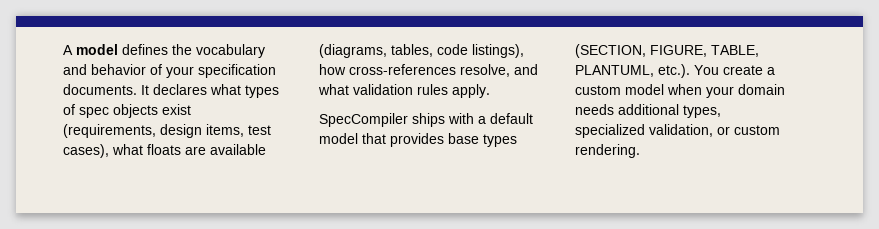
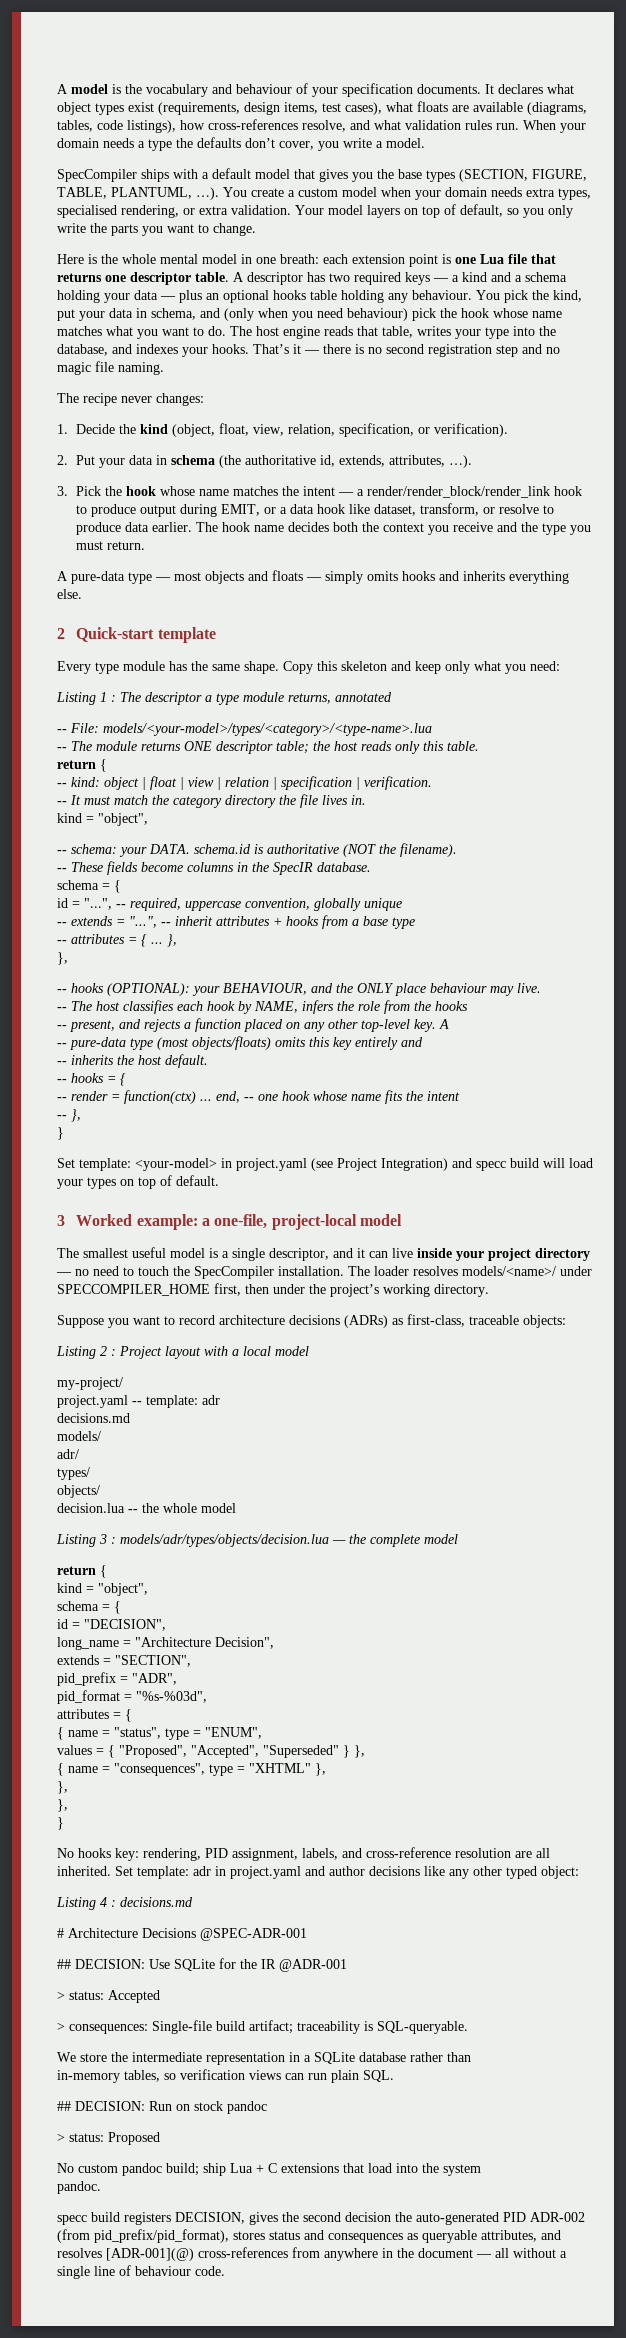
[122,44,168,55] defines -> [112,84,121,94] is
[91,64,146,75] behavior -> [236,84,292,94] behaviour
[245,85,279,98] [63,104,158,118] types of spec objects -> [57,102,124,115] object types
[452,84,490,98] apply. -> [496,120,586,133] [57,137,425,151] run. When your domain needs a type the defaults don’t cover, you write a model.
[390,133,444,147] provides -> [319,169,394,182] gives you the
[658,64,690,78] etc.). -> [196,187,219,200] …).
[618,104,721,118] [575,124,780,138] [575,144,640,158] additional types, specialized validation, or custom rendering. -> [526,188,591,200] [57,204,573,218] [57,223,256,236] [57,254,556,267] [57,272,567,285] [57,290,582,303] [57,308,562,321] [57,326,556,339] [57,344,560,357] [57,361,164,375] [57,393,204,406] [57,423,509,437] [57,455,473,468] [57,486,583,498] [76,503,555,517] [76,522,592,535] [76,541,146,550] [57,570,569,584] [57,589,82,599] [57,627,216,643] [57,661,560,674] [56,692,392,705] [57,723,432,736] [57,741,479,754] [57,759,107,772] [57,776,432,790] [57,794,366,808] [57,813,148,826] [57,843,457,857] [57,861,371,875] [57,880,121,893] [57,898,402,911] [57,915,415,929] [57,934,177,947] [57,952,68,965] [57,983,541,996] [57,1000,468,1014] [57,1018,449,1032] [57,1036,423,1050] [57,1054,208,1068] [57,1073,126,1086] [57,1090,460,1104] [57,1109,81,1122] [57,1127,64,1140] [57,1158,593,1171] [57,1175,219,1189] [57,1214,403,1230] [57,1247,590,1261] [56,1266,592,1279] [57,1283,489,1297] [57,1314,566,1328] [56,1346,309,1359] [57,1377,123,1390] [57,1395,220,1408] [57,1413,130,1423] [57,1431,101,1441] [57,1449,79,1459] [57,1467,90,1480] [57,1485,100,1498] [57,1503,236,1513] [56,1534,458,1547] [57,1565,107,1578] [57,1583,148,1596] [57,1601,121,1614] [57,1619,166,1631] [57,1637,274,1650] [57,1655,191,1667] [57,1672,177,1686] [57,1690,207,1704] [57,1709,132,1722] [57,1727,262,1740] [57,1745,365,1758] [57,1763,326,1776] [57,1781,68,1794] [57,1799,68,1812] [57,1817,64,1830] [57,1847,550,1861] [57,1866,579,1879] [56,1897,193,1910] [57,1928,307,1941] [57,1958,347,1972] [57,1990,160,2003] [57,2020,468,2034] [57,2052,471,2065] [57,2069,394,2083] [57,2101,267,2114] [57,2132,160,2145] [57,2163,481,2176] [57,2181,101,2194] [57,2212,585,2225] [57,2229,561,2243] [57,2247,567,2261] [57,2265,225,2279] extra types, specialised rendering, or extra validation. Your model layers on top of default, so you only write the parts you want to change. // Here is the whole mental model in one breath: each extension point is one Lua file that returns one descriptor table. A descriptor has two required keys — a kind and a schema holding your data — plus an optional hooks table holding any behaviour. You pick the kind, put your data in schema, and (only when you need behaviour) pick the hook whose name matches what you want to do. The host engine reads that table, writes your type into the database, and indexes your hooks. That’s it — there is no second registration step and no magic file naming. // The recipe never changes: // 1. Decide the kind (object, float, view, relation, specification, or verification). // 2. Put your data in schema (the authoritative id, extends, attributes, …). // 3. Pick the hook whose name matches the intent — a render/render_block/render_link hook to produce output during EMIT, or a data hook like dataset, transform, or resolve to produce data earlier. The hook name decides both the context you receive and the type you must return. // A pure-data type — most objects and floats — simply omits hooks and inherits everything else. // 2 Quick-start template // Every type module has the same shape. Copy this skeleton and keep only what you need: // Listing 1 : The descriptor a type module returns, annotated // -- File: models/<your-model>/types/<category>/<type-name>.lua // -- The module returns ONE descriptor table; the host reads only this table. // return { // -- kind: object | float | view | relation | specification | verification. // -- It must match the category directory the file lives in. // kind = "object", // -- schema: your DATA. schema.id is authoritative (NOT the filename). // -- These fields become columns in the SpecIR database. // schema = { // id = "...", -- required, uppercase convention, globally unique // -- extends = "...", -- inherit attributes + hooks from a base type // -- attributes = { ... }, // }, // -- hooks (OPTIONAL): your BEHAVIOUR, and the ONLY place behaviour may live. // -- The host classifies each hook by NAME, infers the role from the hooks // -- present, and rejects a function placed on any other top-level key. A // -- pure-data type (most objects/floats) omits this key entirely and // -- inherits the host default. // -- hooks = { // -- render = function(ctx) ... end, -- one hook whose name fits the intent // -- }, // } // Set template: <your-model> in project.yaml (see Project Integration) and specc build will load your types on top of default. // 3 Worked example: a one-file, project-local model // The smallest useful model is a single descriptor, and it can live inside your project directory — no need to touch the SpecCompiler installation. The loader resolves models/<name>/ under SPECCOMPILER_HOME first, then under the project’s working directory. // Suppose you want to record architecture decisions (ADRs) as first-class, traceable objects: // Listing 2 : Project layout with a local model // my-project/ // project.yaml -- template: adr // decisions.md // models/ // adr/ // types/ // objects/ // decision.lua -- the whole model // Listing 3 : models/adr/types/objects/decision.lua — the complete model // return { // kind = "object", // schema = { // id = "DECISION", // long_name = "Architecture Decision", // extends = "SECTION", // pid_prefix = "ADR", // pid_format = "%s-%03d", // attributes = { // { name = "status", type = "ENUM", // values = { "Proposed", "Accepted", "Superseded" } }, // { name = "consequences", type = "XHTML" }, // }, // }, // } // No hooks key: rendering, PID assignment, labels, and cross-reference resolution are all inherited. Set template: adr in project.yaml and author decisions like any other typed object: // Listing 4 : decisions.md // # Architecture Decisions @SPEC-ADR-001 // ## DECISION: Use SQLite for the IR @ADR-001 // > status: Accepted // > consequences: Single-file build artifact; traceability is SQL-queryable. // We store the intermediate representation in a SQLite database rather than // in-memory tables, so verification views can run plain SQL. // ## DECISION: Run on stock pandoc // > status: Proposed // No custom pandoc build; ship Lua + C extensions that load into the system // pandoc. // specc build registers DECISION, gives the second decision the auto-generated PID ADR-002 (from pid_prefix/pid_format), stores status and consequences as queryable attributes, and resolves [ADR-001](@) cross-references from anywhere in the document — all without a single line of behaviour code.

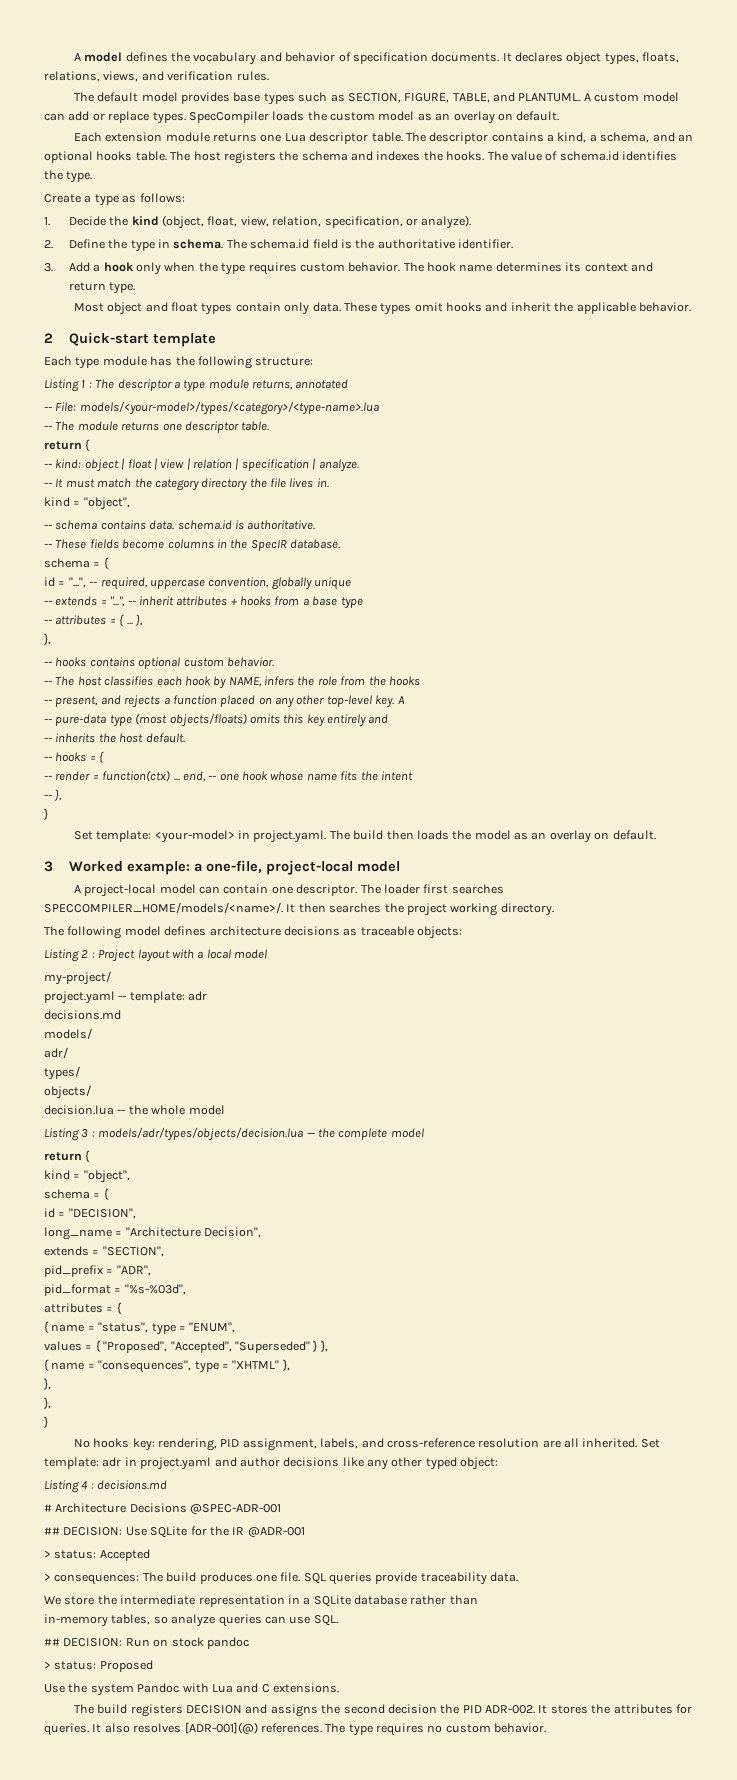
[112,84,121,94] is -> [125,52,168,62] defines
[236,83,338,97] behaviour of your -> [285,52,351,62] behavior of
[547,84,574,94] [57,101,587,115] [57,119,586,133] [57,137,425,151] [57,168,587,182] [57,187,591,200] [57,204,573,218] [57,223,256,236] [57,254,556,267] [57,272,567,285] [57,290,582,303] [57,308,562,321] [57,326,556,339] [57,344,560,357] [57,361,164,375] [57,393,204,406] what object types exist (requirements, design items, test cases), what floats are available (diagrams, tables, code listings), how cross-references resolve, and what validation rules run. When your domain needs a type the defaults don’t cover, you write a model. // SpecCompiler ships with a default model that gives you the base types (SECTION, FIGURE, TABLE, PLANTUML, …). You create a custom model when your domain needs extra types, specialised rendering, or extra validation. Your model layers on top of default, so you only write the parts you want to change. // Here is the whole mental model in one breath: each extension point is one Lua file that returns one descriptor table. A descriptor has two required keys — a kind and a schema holding your data — plus an optional hooks table holding any behaviour. You pick the kind, put your data in schema, and (only when you need behaviour) pick the hook whose name matches what you want to do. The host engine reads that table, writes your type into the database, and indexes your hooks. That’s it — there is no second registration step and no magic file naming. // The recipe never changes: -> [566,52,680,65] [44,71,269,82] [73,92,679,105] [44,111,560,124] [73,132,693,144] [44,151,677,164] [44,170,93,183] [44,193,185,206] object types, floats, relations, views, and verification rules. // The default model provides base types such as SECTION, FIGURE, TABLE, and PLANTUML. A custom model can add or replace types. SpecCompiler loads the custom model as an overlay on default. // Each extension module returns one Lua descriptor table. The descriptor contains a kind, a schema, and an optional hooks table. The host registers the schema and indexes the hooks. The value of schema.id identifies the type. // Create a type as follows:
[434,423,509,437] verification). -> [421,215,472,229] analyze).
[76,455,473,468] [57,486,583,498] [76,503,555,517] [76,522,592,535] [76,541,146,550] [57,570,569,584] [57,589,82,599] Put your data in schema (the authoritative id, extends, attributes, …). // 3. Pick the hook whose name matches the intent — a render/render_block/render_link hook to produce output during EMIT, or a data hook like dataset, transform, or resolve to produce data earlier. The hook name decides both the context you receive and the type you must return. // A pure-data type — most objects and floats — simply omits hooks and inherits everything else. -> [68,239,514,252] [44,262,653,275] [68,282,136,294] [73,302,691,315] Define the type in schema. The schema.id field is the authoritative identifier. // 3. Add a hook only when the type requires custom behavior. The hook name determines its context and return type. // Most object and float types contain only data. These types omit hooks and inherit the applicable behavior.
[57,661,91,674] Every -> [44,356,72,366] Each
[212,661,560,674] same shape. Copy this skeleton and keep only what you need: -> [197,356,314,369] following structure:
[184,741,444,754] ONE descriptor table; the host reads only this -> [162,421,239,433] one descriptor
[364,776,432,790] verification. -> [318,459,359,472] analyze.
[71,843,457,857] schema: your DATA. schema.id is authoritative (NOT the filename). -> [55,520,316,530] schema contains data. schema.id is authoritative.
[107,983,541,996] (OPTIONAL): your BEHAVIOUR, and the ONLY place behaviour may live. -> [89,657,274,669] contains optional custom behavior.
[236,1158,593,1171] [57,1175,172,1189] project.yaml (see Project Integration) and specc build will load your types on top of -> [253,830,610,843] project.yaml. The build then loads the model as an overlay on
[57,1247,590,1261] [56,1266,592,1279] [57,1283,489,1297] [57,1314,465,1328] The smallest useful model is a single descriptor, and it can live inside your project directory — no need to touch the SpecCompiler installation. The loader resolves models/<name>/ under SPECCOMPILER_HOME first, then under the project’s working directory. // Suppose you want to record architecture decisions (ADRs) as first-class, -> [73,884,504,897] [44,902,554,916] [44,926,358,939] A project-local model can contain one descriptor. The loader first searches SPECCOMPILER_HOME/models/<name>/. It then searches the project working directory. // The following model defines architecture decisions as
[152,2020,468,2034] Single-file build artifact; traceability is SQL-queryable. -> [142,1572,519,1585] The build produces one file. SQL queries provide traceability data.
[180,2069,359,2083] verification views can run plain -> [171,1614,311,1627] analyze queries can use
[57,2163,481,2176] [57,2181,101,2194] [57,2212,585,2225] [57,2229,561,2243] [57,2247,567,2261] [57,2265,225,2279] No custom pandoc build; ship Lua + C extensions that load into the system // pandoc. // specc build registers DECISION, gives the second decision the auto-generated PID ADR-002 (from pid_prefix/pid_format), stores status and consequences as queryable attributes, and resolves [ADR-001](@) cross-references from anywhere in the document — all without a single line of behaviour code. -> [44,1683,339,1696] [73,1704,692,1717] [44,1722,547,1736] Use the system Pandoc with Lua and C extensions. // The build registers DECISION and assigns the second decision the PID ADR-002. It stores the attributes for queries. It also resolves [ADR-001](@) references. The type requires no custom behavior.

